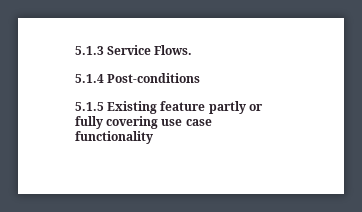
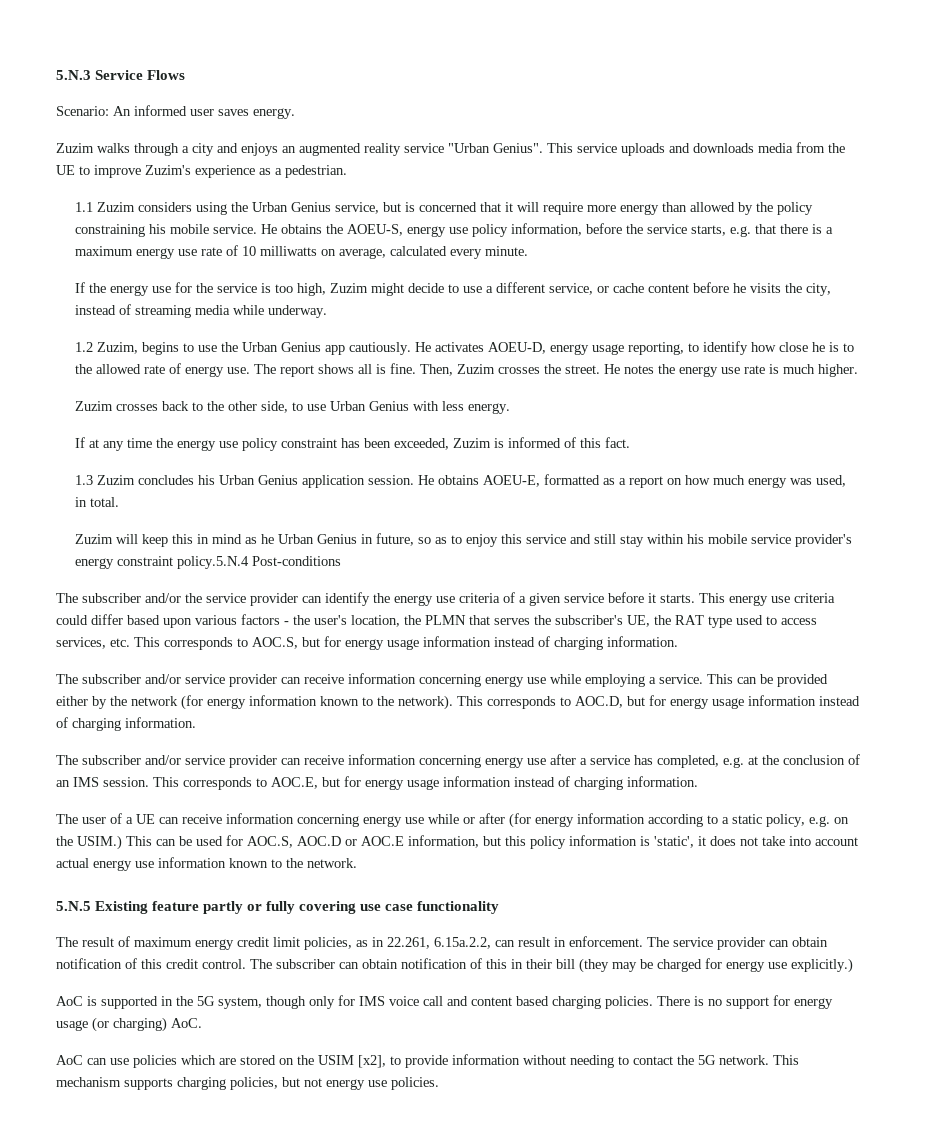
[75,45,193,55] [75,73,201,83] [75,102,104,111] 5.1.3 Service Flows. // 5.1.4 Post-conditions // 5.1.5 -> [56,70,186,80] [56,105,295,119] [56,142,845,156] [56,165,347,178] [74,202,813,215] [74,223,833,237] [74,245,528,259] [74,282,831,296] [74,304,327,318] [74,341,854,355] [74,363,858,377] [74,401,510,414] [74,437,630,451] [74,474,846,488] [74,497,119,507] [74,533,852,547] [74,556,341,569] [56,592,835,606] [56,614,817,628] [56,636,678,650] [56,673,828,687] [56,695,860,710] [56,717,196,731] [56,754,860,768] [56,776,698,790] [56,813,849,828] [56,835,858,850] [56,857,357,871] [56,901,91,911] 5.N.3 Service Flows // Scenario: An informed user saves energy. // Zuzim walks through a city and enjoys an augmented reality service "Urban Genius". This service uploads and downloads media from the UE to improve Zuzim's experience as a pedestrian. // 1.1 Zuzim considers using the Urban Genius service, but is concerned that it will require more energy than allowed by the policy constraining his mobile service. He obtains the AOEU-S, energy use policy information, before the service starts, e.g. that there is a maximum energy use rate of 10 milliwatts on average, calculated every minute. // If the energy use for the service is too high, Zuzim might decide to use a different service, or cache content before he visits the city, instead of streaming media while underway. // 1.2 Zuzim, begins to use the Urban Genius app cautiously. He activates AOEU-D, energy usage reporting, to identify how close he is to the allowed rate of energy use. The report shows all is fine. Then, Zuzim crosses the street. He notes the energy use rate is much higher. // Zuzim crosses back to the other side, to use Urban Genius with less energy. // If at any time the energy use policy constraint has been exceeded, Zuzim is informed of this fact. // 1.3 Zuzim concludes his Urban Genius application session. He obtains AOEU-E, formatted as a report on how much energy was used, in total. // Zuzim will keep this in mind as he Urban Genius in future, so as to enjoy this service and still stay within his mobile service provider's energy constraint policy.5.N.4 Post-conditions // The subscriber and/or the service provider can identify the energy use criteria of a given service before it starts. This energy use criteria could differ based upon various factors - the user's location, the PLMN that serves the subscriber's UE, the RAT type used to access services, etc. This corresponds to AOC.S, but for energy usage information instead of charging information. // The subscriber and/or service provider can receive information concerning energy use while employing a service. This can be provided either by the network (for energy information known to the network). This corresponds to AOC.D, but for energy usage information instead of charging information. // The subscriber and/or service provider can receive information concerning energy use after a service has completed, e.g. at the conclusion of an IMS session. This corresponds to AOC.E, but for energy usage information instead of charging information. // The user of a UE can receive information concerning energy use while or after (for energy information according to a static policy, e.g. on the USIM.) This can be used for AOC.S, AOC.D or AOC.E information, but this policy information is 'static', it does not take into account actual energy use information known to the network. // 5.N.5
(153, 137) none -> [56,936,828,950] [56,958,853,973] [56,995,833,1009] [56,1017,202,1032] [56,1054,799,1068] [56,1077,439,1090] // The result of maximum energy credit limit policies, as in 22.261, 6.15a.2.2, can result in enforcement. The service provider can obtain notification of this credit control. The subscriber can obtain notification of this in their bill (they may be charged for energy use explicitly.) // AoC is supported in the 5G system, though only for IMS voice call and content based charging policies. There is no support for energy usage (or charging) AoC. // AoC can use policies which are stored on the USIM [x2], to provide information without needing to contact the 5G network. This mechanism supports charging policies, but not energy use policies.

